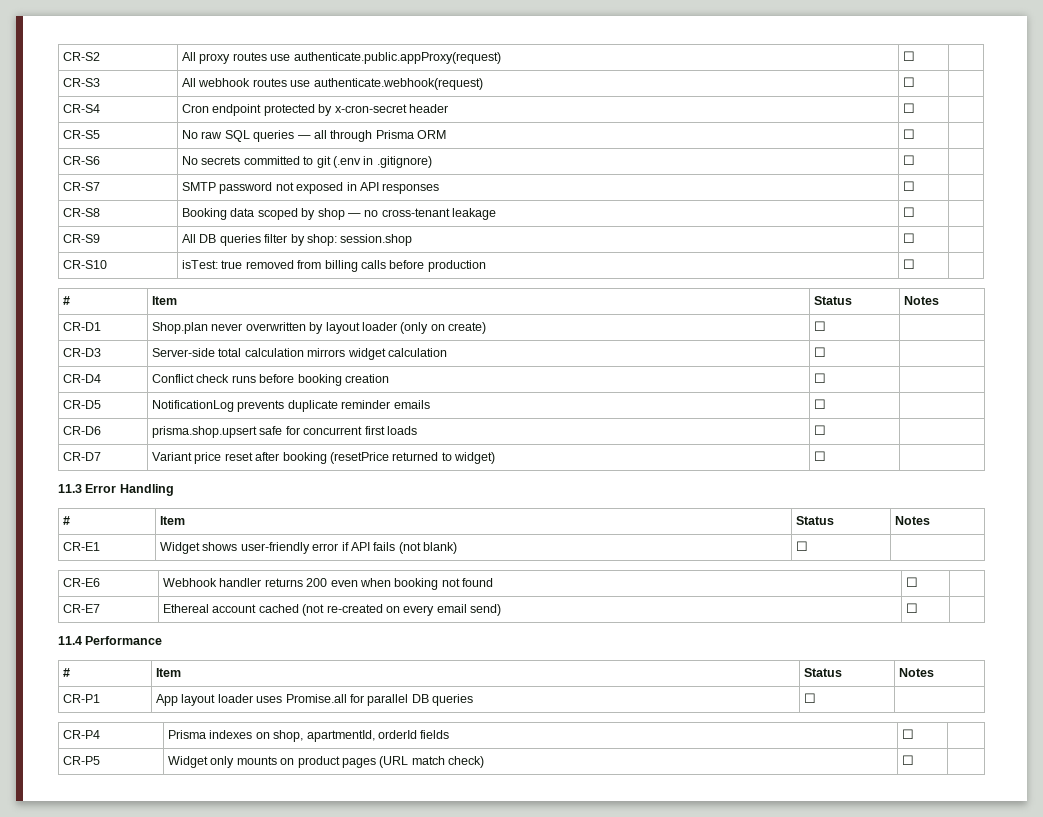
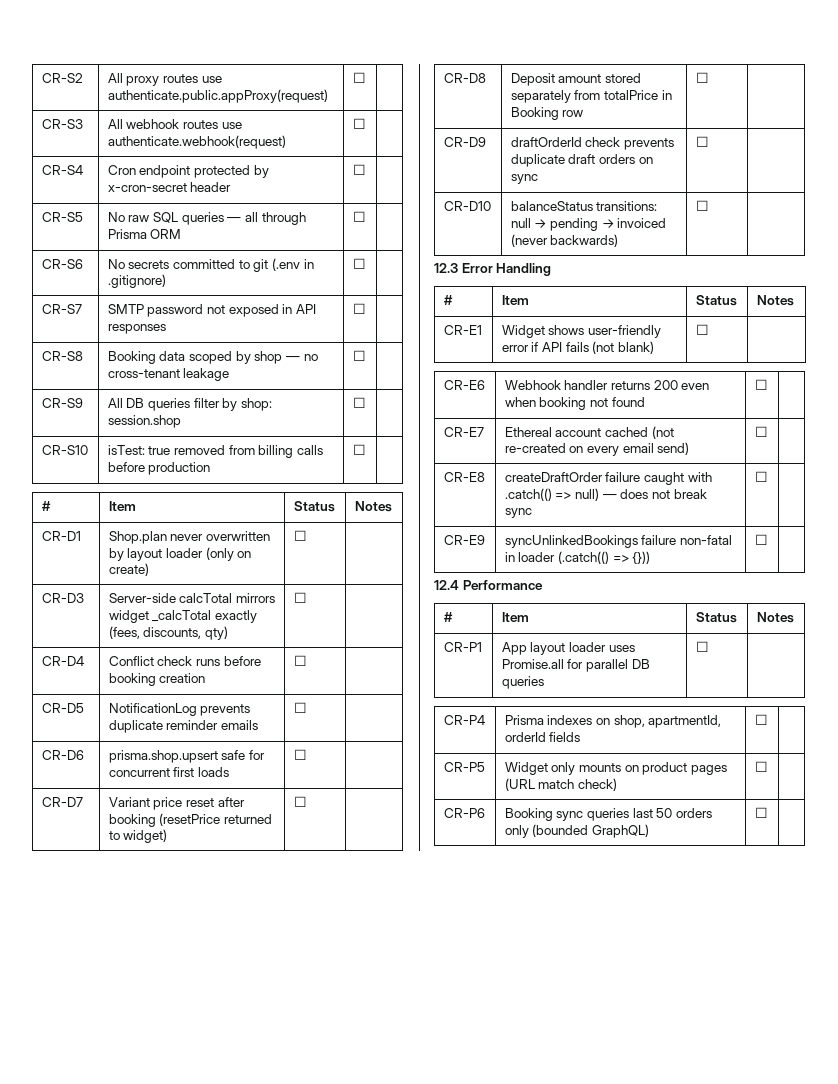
[218,348,447,360] total calculation mirrors widget calculation -> [179,593,275,603] [108,610,257,623] [108,626,228,640] calcTotal mirrors widget _calcTotal exactly (fees, discounts, qty)
[58,484,82,493] // 11.3 -> [443,73,486,83] [510,73,641,86] [510,90,672,103] [510,107,584,120] [695,72,709,83] [443,137,486,147] [510,137,674,150] [510,154,653,167] [510,174,538,184] [695,136,709,147] [443,201,491,211] [510,201,658,211] [510,218,667,231] [510,234,619,247] [695,200,709,211] [434,263,458,273] // CR-D8 | Deposit amount stored separately from totalPrice in Booking row | ☐ | // CR-D9 | draftOrderId check prevents duplicate draft orders on sync | ☐ | // CR-D10 | balanceStatus transitions: null → pending → invoiced (never backwards) | ☐ | // 12.3
[58,636,82,645] // 11.4 -> [443,472,485,482] [504,472,712,485] [504,488,707,501] [504,508,532,518] [754,471,768,482] [443,535,485,545] [504,535,732,548] [504,551,651,564] [754,534,768,545] [434,580,459,590] // CR-E8 | createDraftOrder failure caught with .catch(() => null) — does not break sync | ☐ | // CR-E9 | syncUnlinkedBookings failure non-fatal in loader (.catch(() => {})) | ☐ | // 12.4
(915, 760) none -> [443,808,485,818] [504,808,712,821] [504,824,649,838] [754,807,768,818] // CR-P6 | Booking sync queries last 50 orders only (bounded GraphQL) | ☐ |

